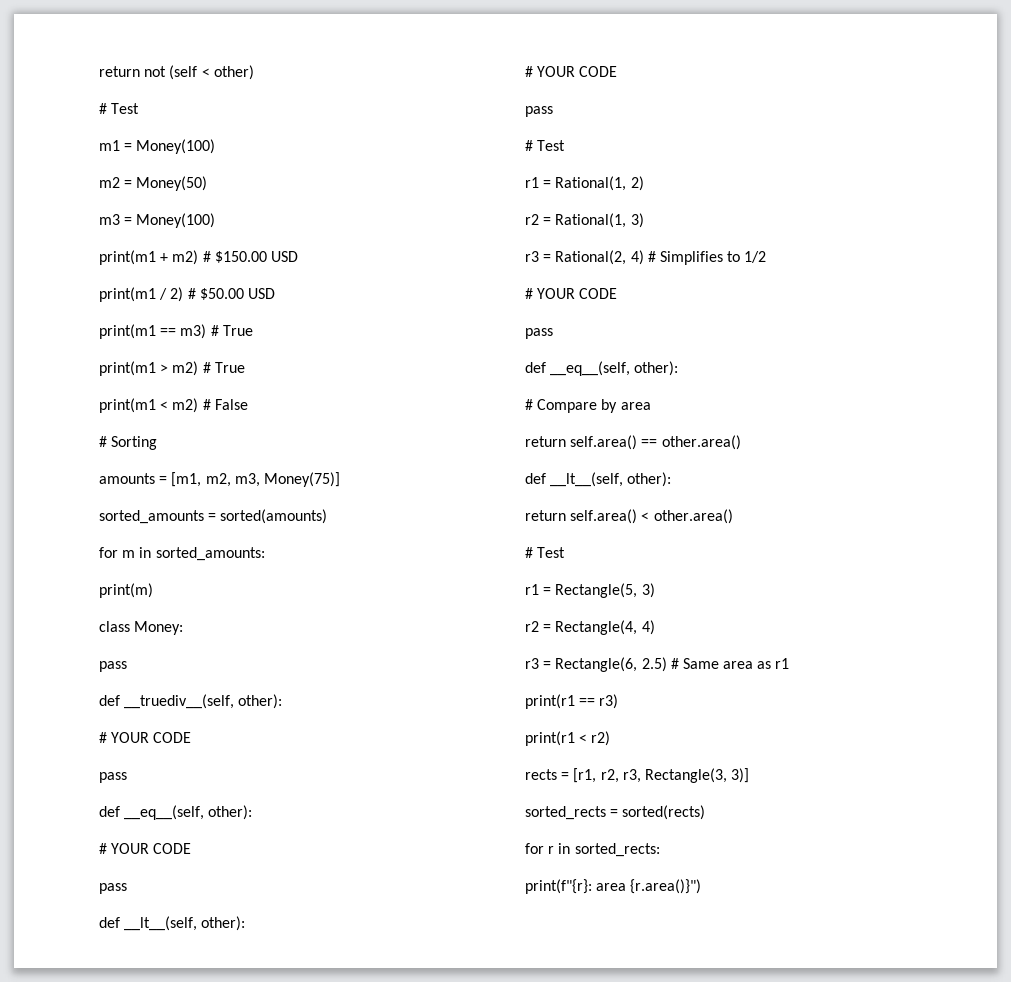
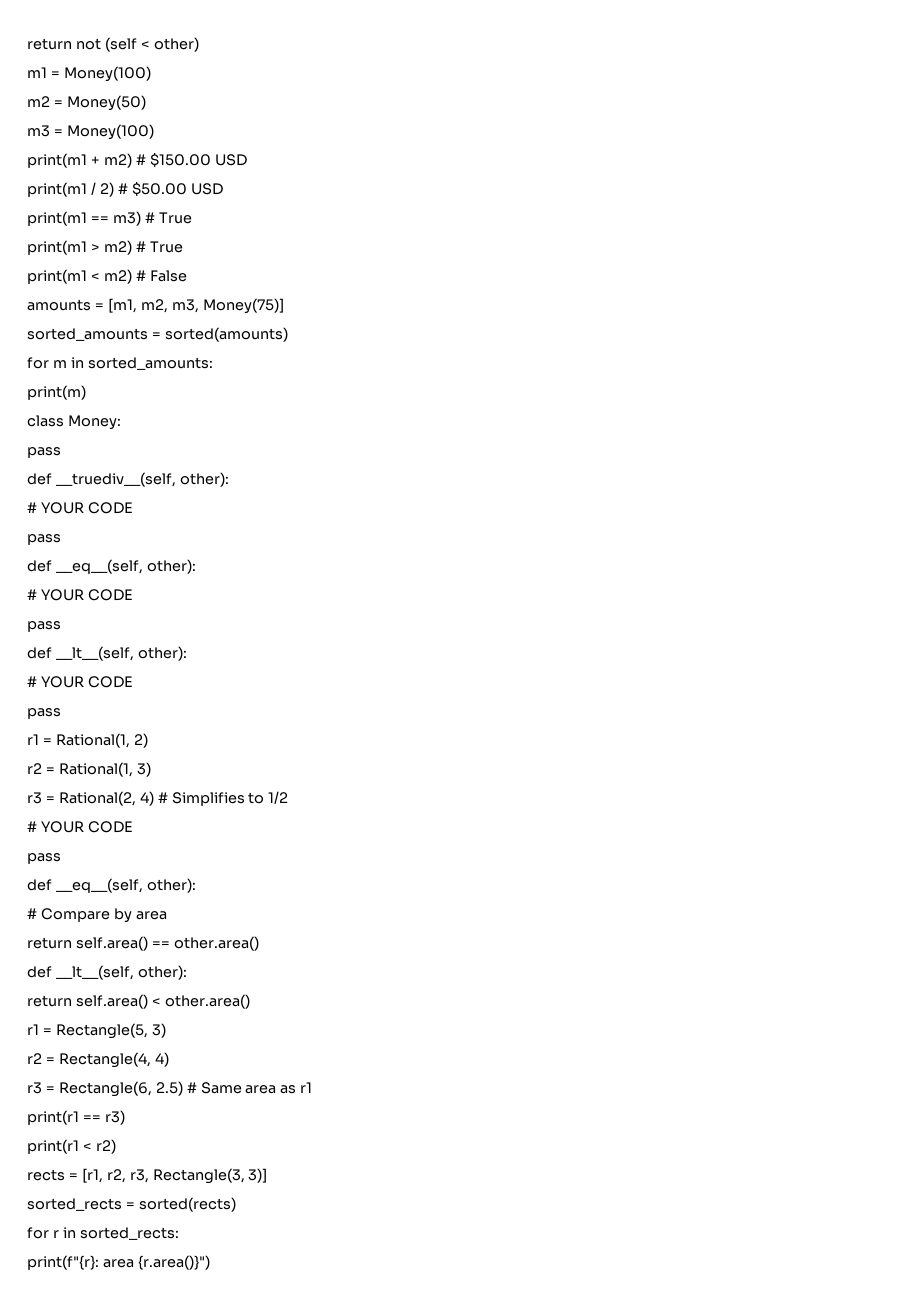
[99,103,140,114] // # Test -> (199, 44) none
[99,436,158,450] // # Sorting -> (187, 276) none
[525,140,566,151] // # Test -> (61, 713) none
[525,547,566,558] // # Test -> (250, 1001) none

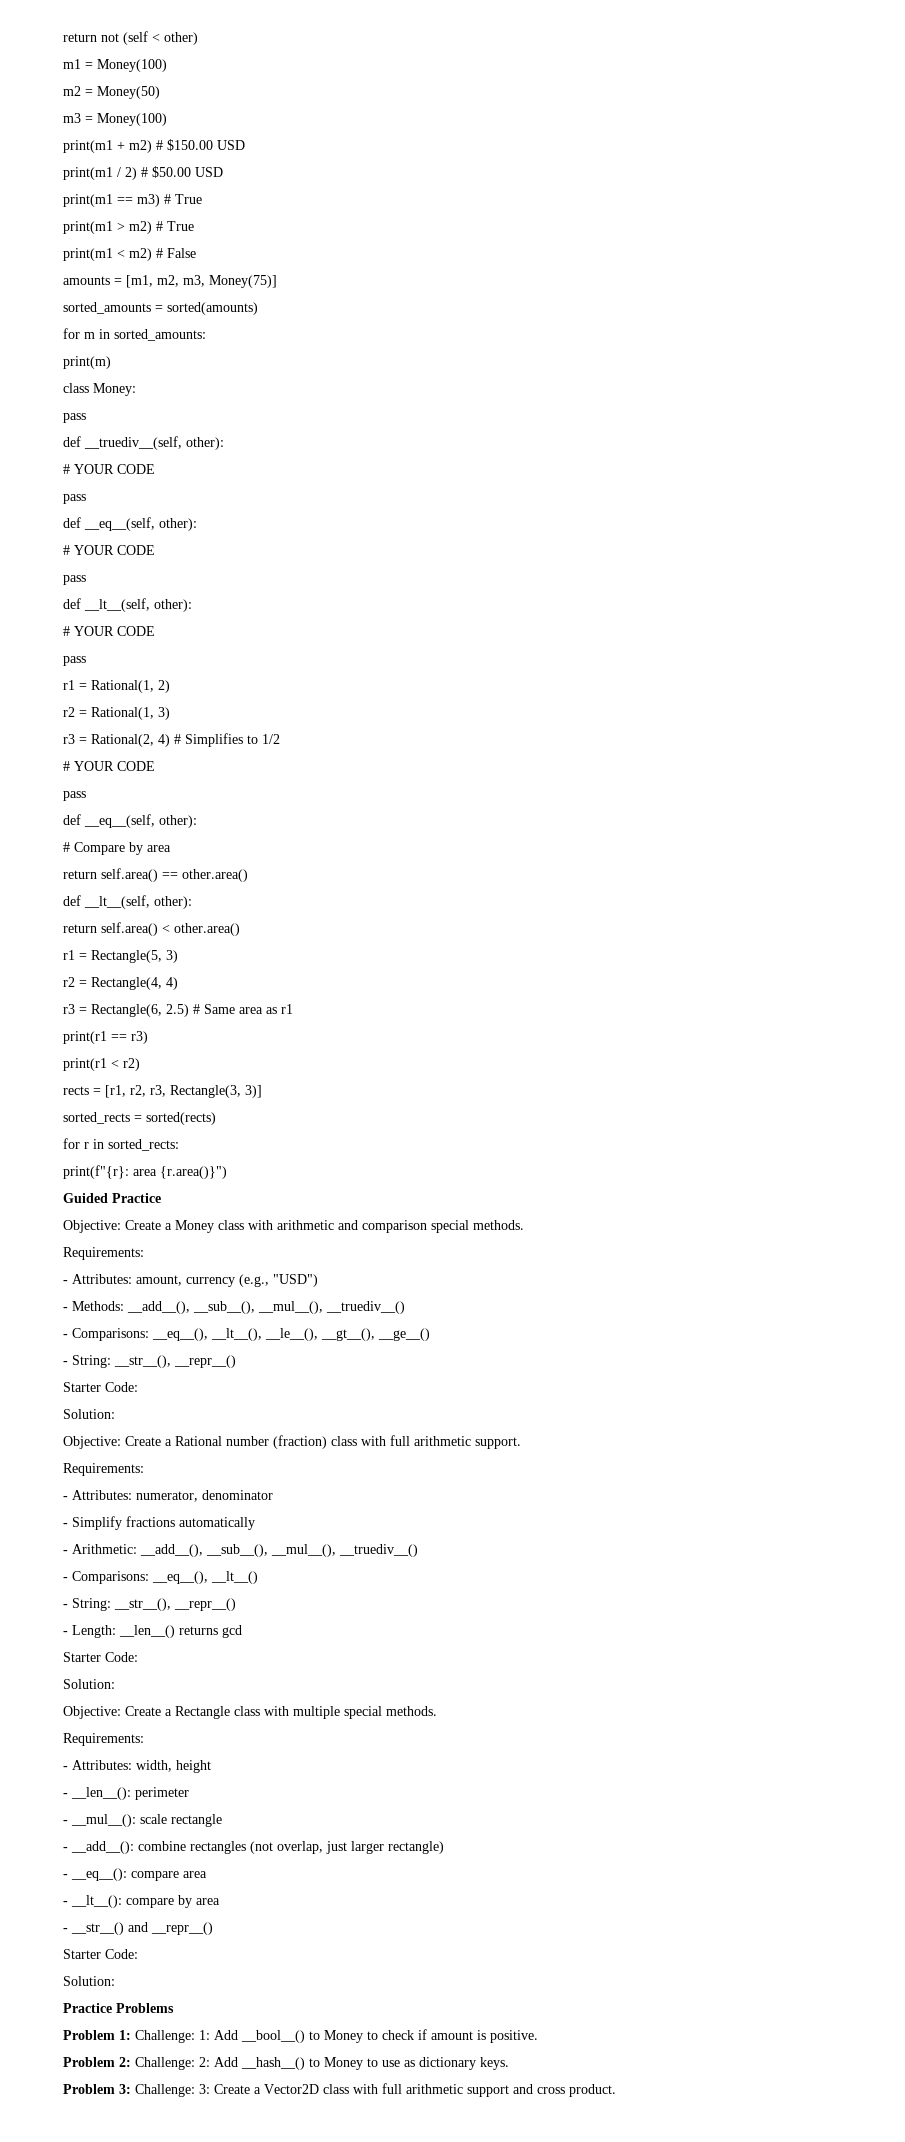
(210, 1262) none -> [63,1193,161,1203] [63,1220,524,1233] [63,1247,144,1260] [63,1274,318,1287] [63,1301,405,1314] [63,1328,430,1341] [63,1355,236,1368] [63,1382,138,1392] [63,1409,115,1419] [63,1435,521,1449] [63,1463,144,1476] [63,1490,273,1502] [63,1516,255,1530] [63,1544,418,1557] [63,1571,258,1584] [63,1598,236,1611] [63,1625,242,1638] [63,1652,138,1662] [63,1679,115,1689] [63,1706,437,1719] [63,1733,144,1746] [63,1760,211,1773] [63,1787,189,1800] [63,1814,222,1827] [63,1841,444,1854] [63,1868,207,1881] [63,1895,220,1908] [63,1922,213,1935] [63,1949,138,1959] [63,1976,115,1986] [63,2003,174,2013] [63,2029,538,2043] [63,2057,509,2070] [63,2083,616,2097] // Guided Practice // Objective: Create a Money class with arithmetic and comparison special methods. // Requirements: // - Attributes: amount, currency (e.g., "USD") // - Methods: __add__(), __sub__(), __mul__(), __truediv__() // - Comparisons: __eq__(), __lt__(), __le__(), __gt__(), __ge__() // - String: __str__(), __repr__() // Starter Code: // Solution: // Objective: Create a Rational number (fraction) class with full arithmetic support. // Requirements: // - Attributes: numerator, denominator // - Simplify fractions automatically // - Arithmetic: __add__(), __sub__(), __mul__(), __truediv__() // - Comparisons: __eq__(), __lt__() // - String: __str__(), __repr__() // - Length: __len__() returns gcd // Starter Code: // Solution: // Objective: Create a Rectangle class with multiple special methods. // Requirements: // - Attributes: width, height // - __len__(): perimeter // - __mul__(): scale rectangle // - __add__(): combine rectangles (not overlap, just larger rectangle) // - __eq__(): compare area // - __lt__(): compare by area // - __str__() and __repr__() // Starter Code: // Solution: // Practice Problems // Problem 1: Challenge: 1: Add __bool__() to Money to check if amount is positive. // Problem 2: Challenge: 2: Add __hash__() to Money to use as dictionary keys. // Problem 3: Challenge: 3: Create a Vector2D class with full arithmetic support and cross product.

